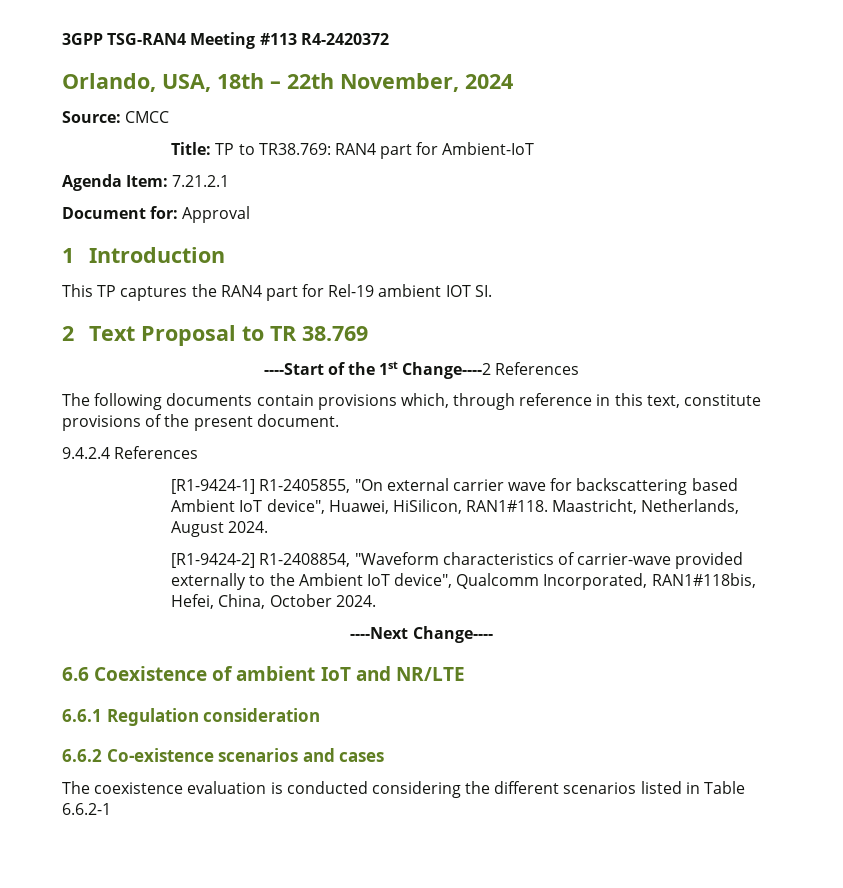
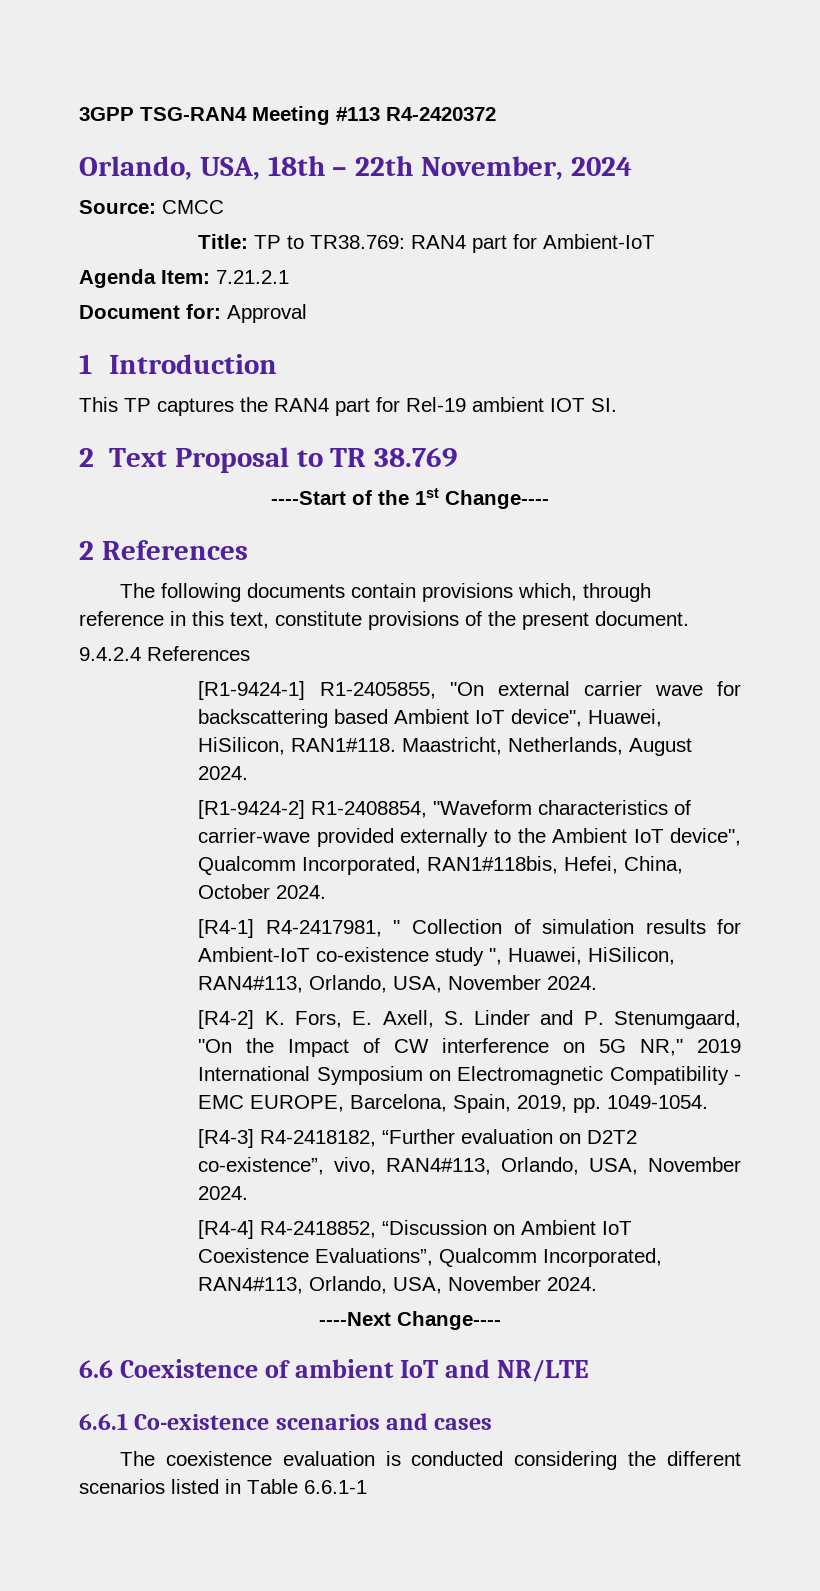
[402,362,492,379] Change----2 -> [445,490,549,509] [79,541,94,560] Change---- // 2
(376, 601) none -> [198,919,742,938] [198,947,676,966] [198,975,598,993] [198,1010,741,1029] [198,1038,741,1057] [198,1066,741,1085] [198,1094,709,1113] [198,1129,638,1148] [198,1157,741,1175] [198,1186,249,1200] [198,1220,633,1239] [198,1248,663,1267] [198,1276,598,1294] // [R4-1] R4-2417981, " Collection of simulation results for Ambient-IoT co-existence study ", Huawei, HiSilicon, RAN4#113, Orlando, USA, November 2024. // [R4-2] K. Fors, E. Axell, S. Linder and P. Stenumgaard, "On the Impact of CW interference on 5G NR," 2019 International Symposium on Electromagnetic Compatibility - EMC EUROPE, Barcelona, Spain, 2019, pp. 1049-1054. // [R4-3] R4-2418182, “Further evaluation on D2T2 co-existence”, vivo, RAN4#113, Orlando, USA, November 2024. // [R4-4] R4-2418852, “Discussion on Ambient IoT Coexistence Evaluations”, Qualcomm Incorporated, RAN4#113, Orlando, USA, November 2024.
[106,708,321,726] [62,749,102,762] Regulation consideration // 6.6.2 -> (128, 1421) none
[62,803,111,815] 6.6.2-1 -> [304,1480,367,1494] 6.6.1-1

